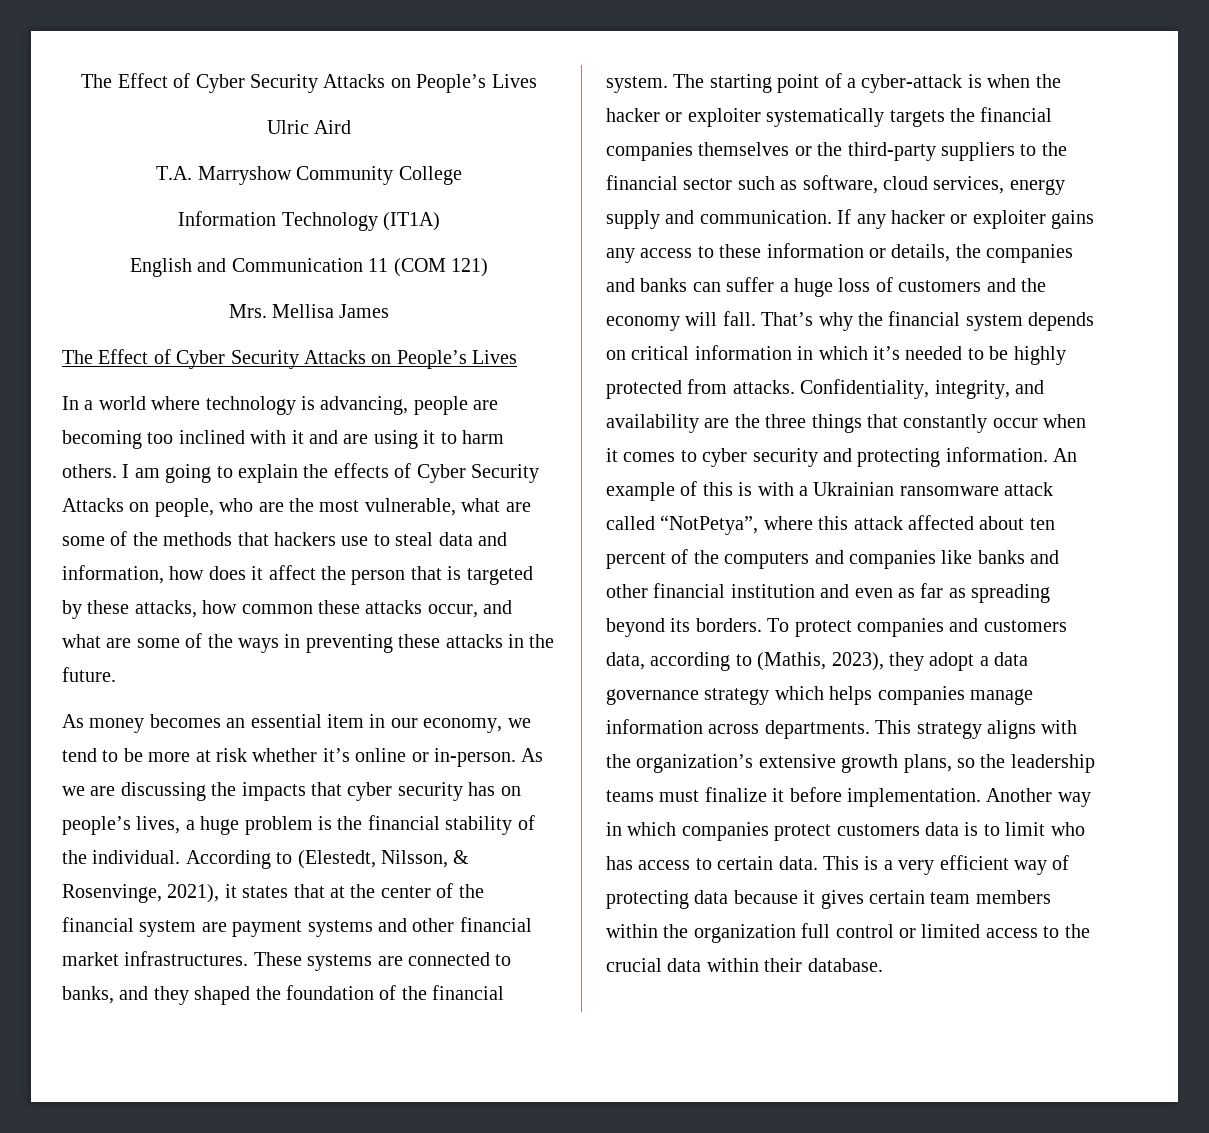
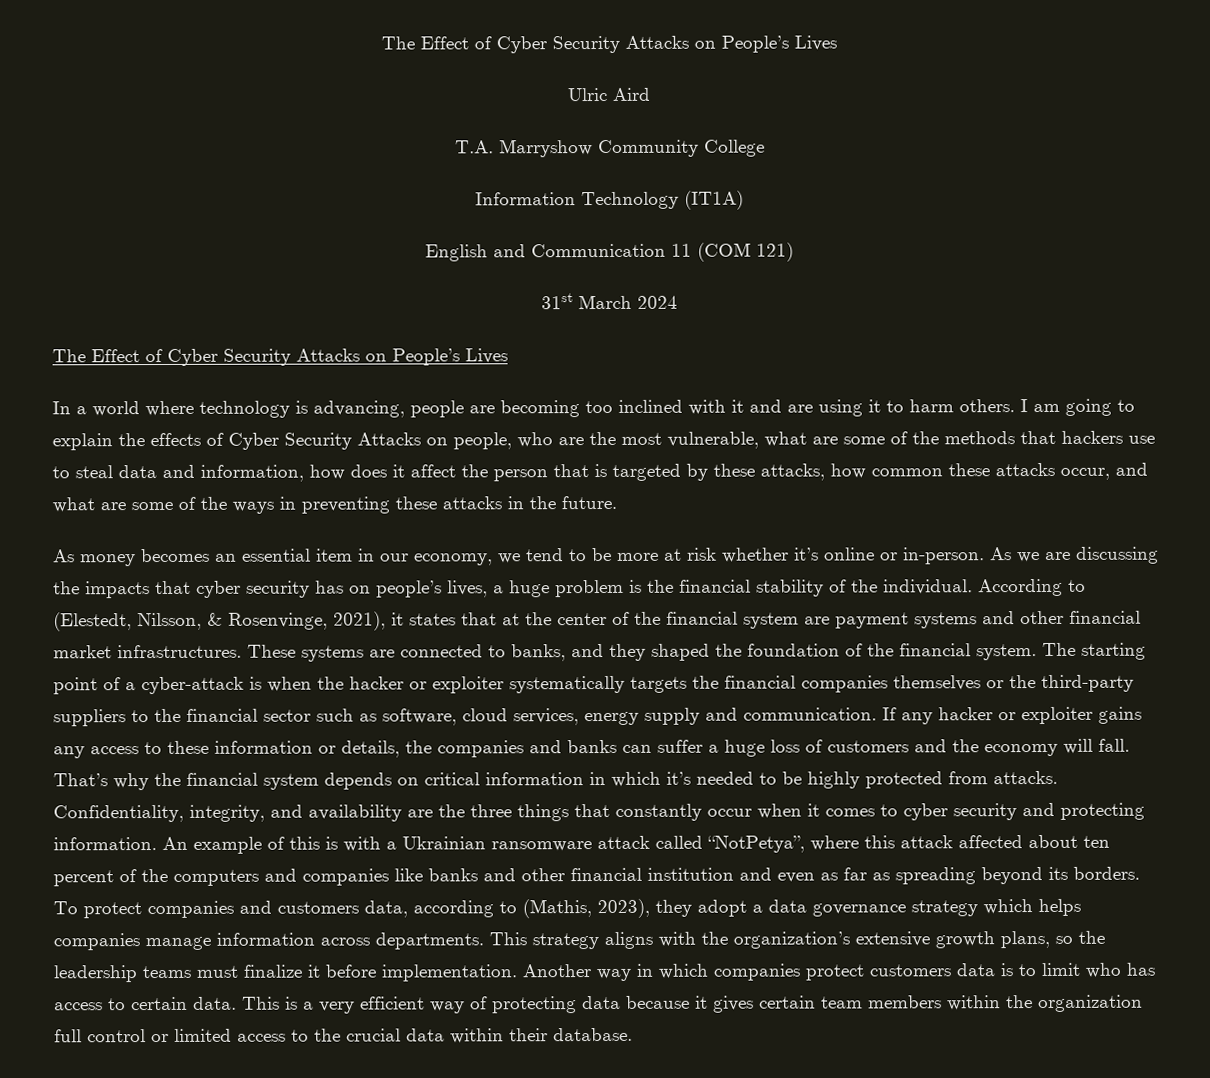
[228,304,390,318] Mrs. Mellisa James -> [541,293,678,310] 31st March 2024

